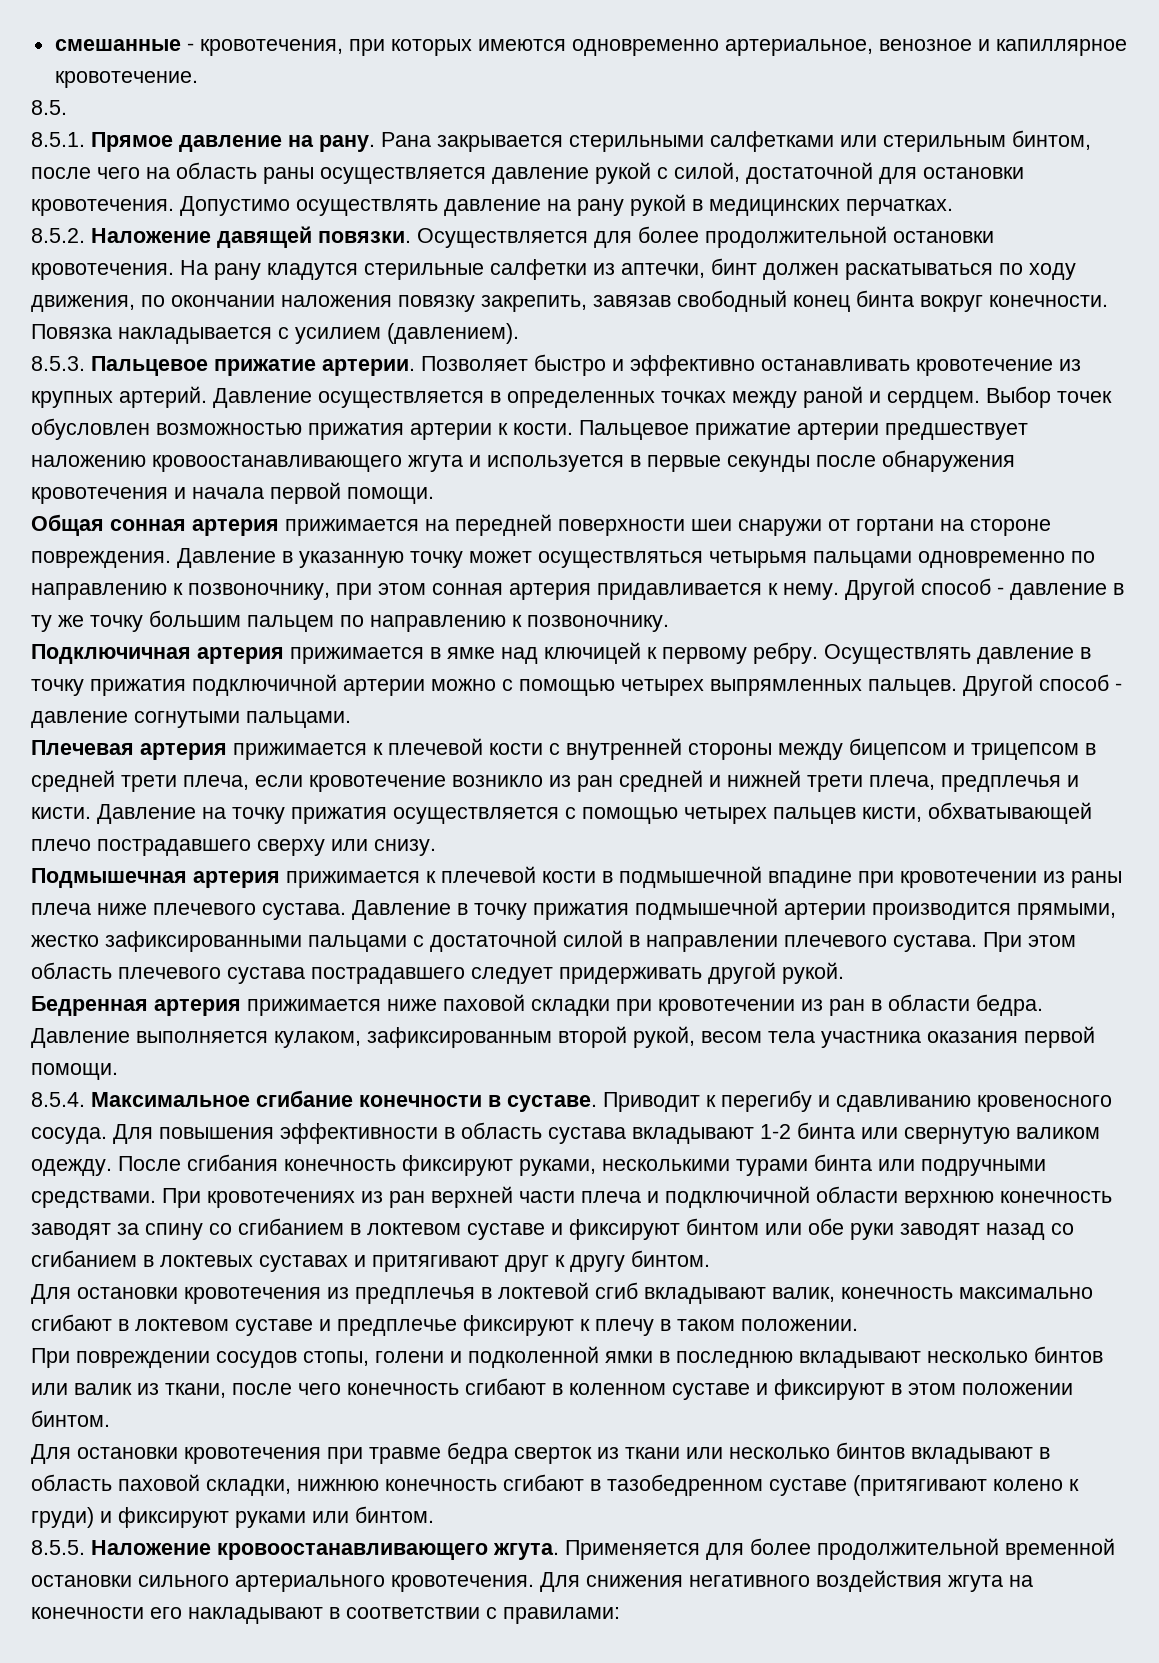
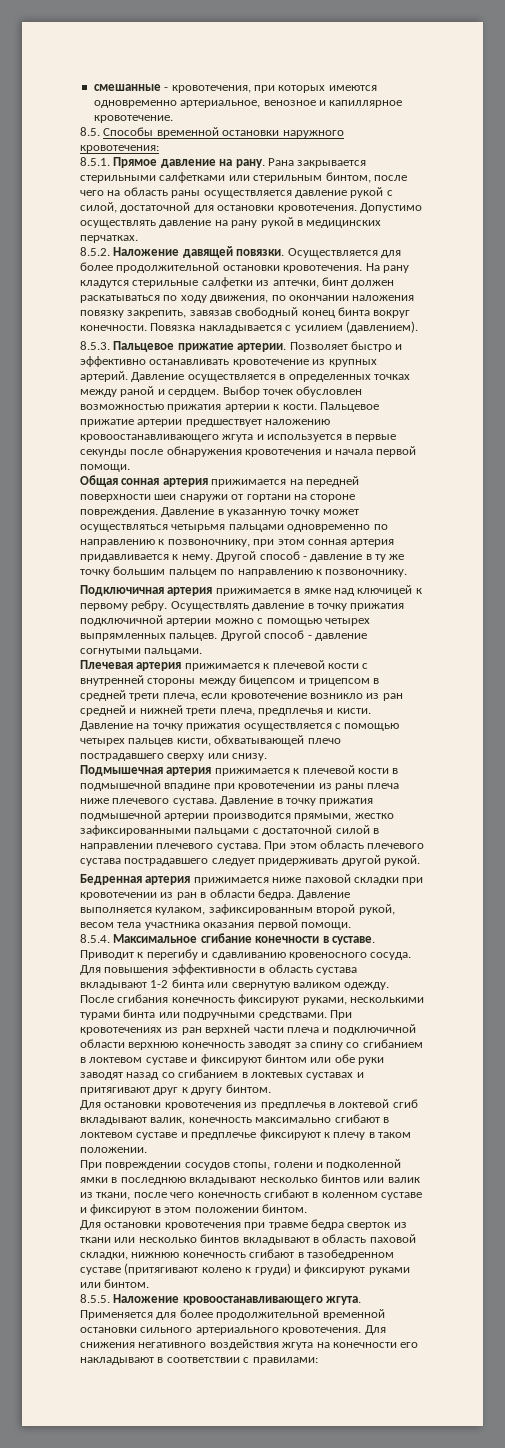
(67, 107) none -> [103,127,344,138] [80,145,159,153] Способы временной остановки наружного кровотечения:

